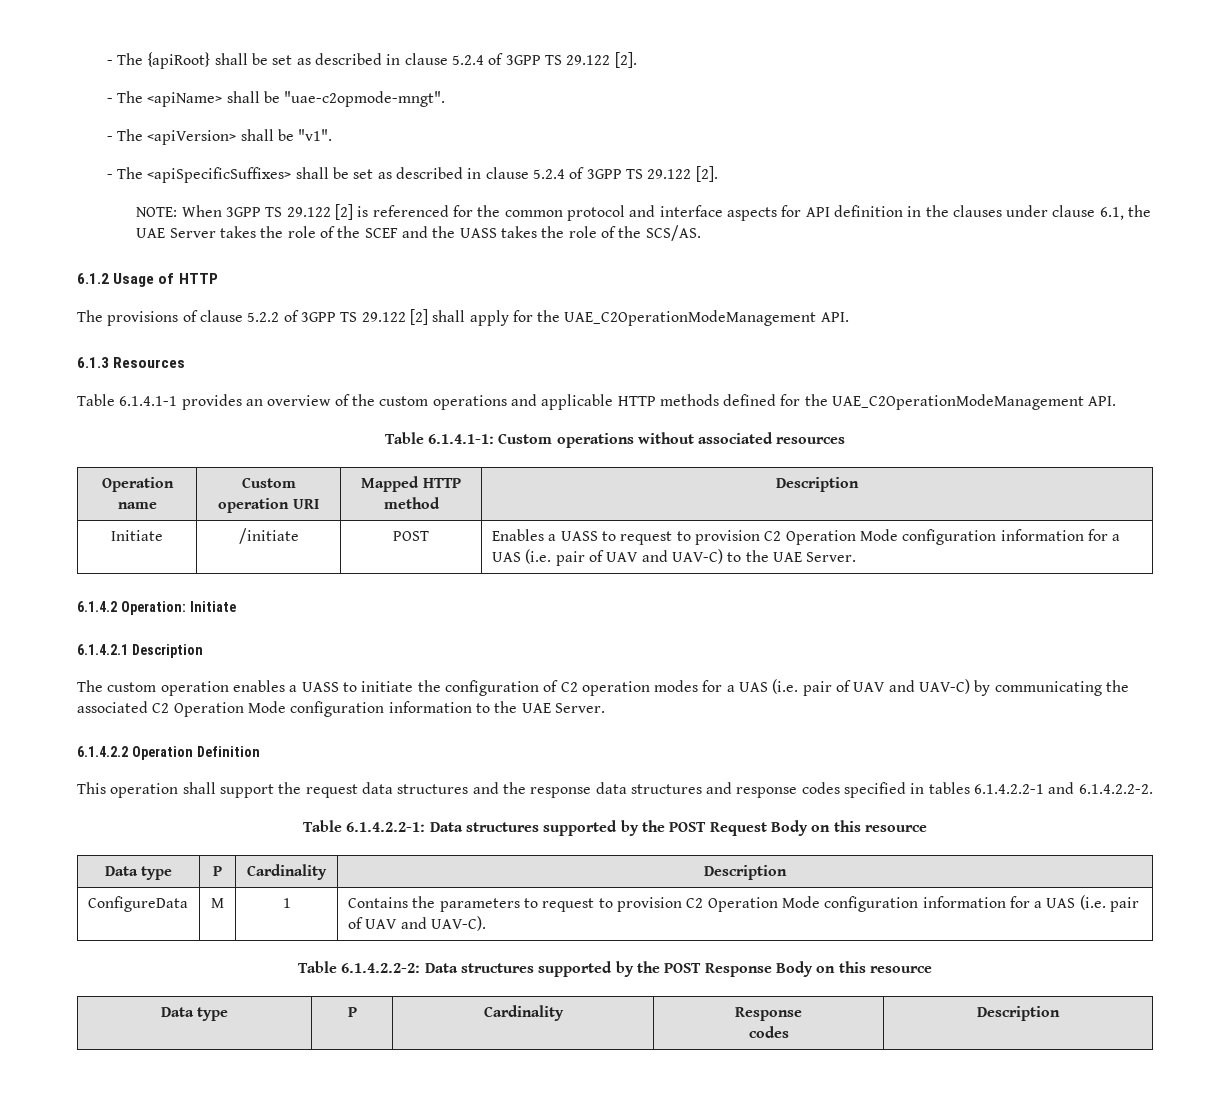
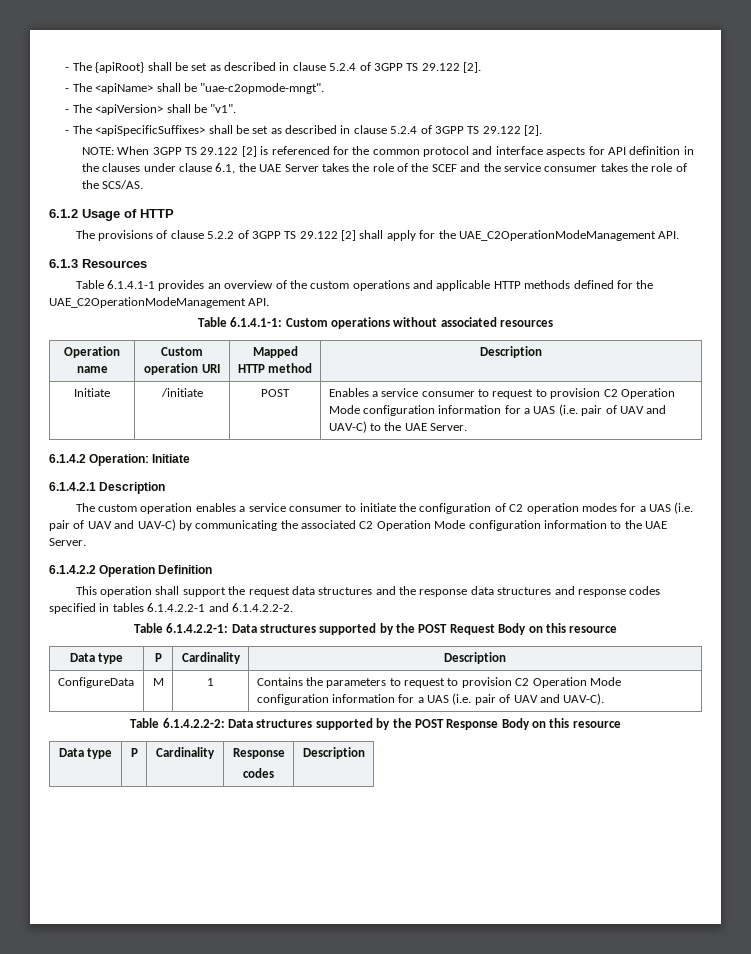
[459,228,497,238] UASS -> [503,163,598,172] service consumer
[560,531,598,541] UASS -> [381,388,475,397] service consumer
[301,682,339,692] UASS -> [248,503,342,512] service consumer

